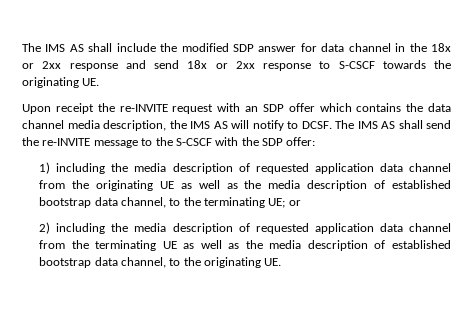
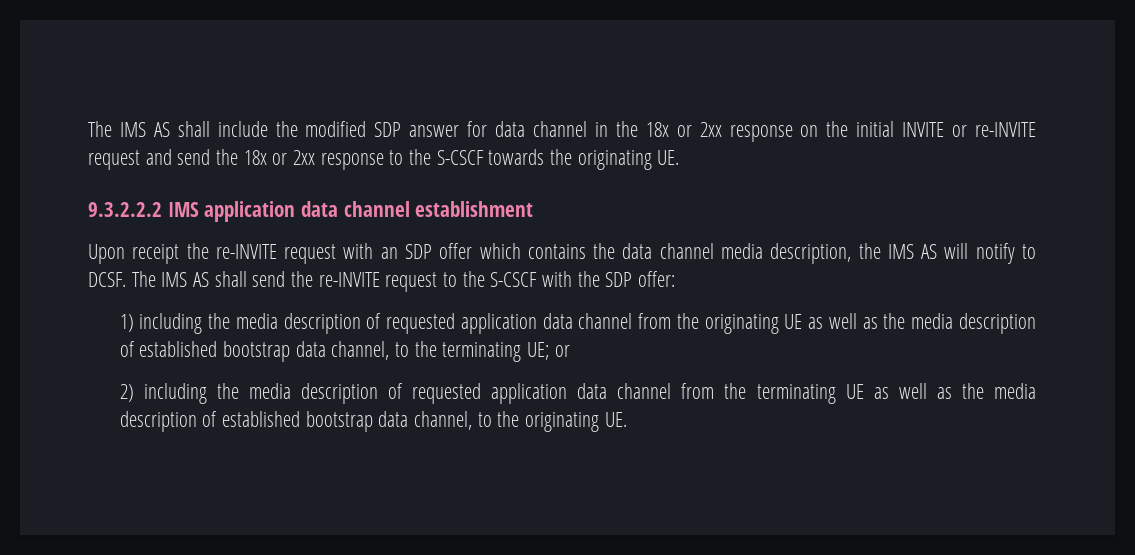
(118, 67) none -> [800,121,1036,137] [88,150,140,170] on the initial INVITE or re-INVITE request
(179, 64) none -> [216,149,239,165] the
(331, 65) none -> [409,149,432,165] the
(100, 82) none -> [88,201,534,222] // 9.3.2.2.2 IMS application data channel establishment
[93,140,138,148] message -> [385,272,438,292] request

